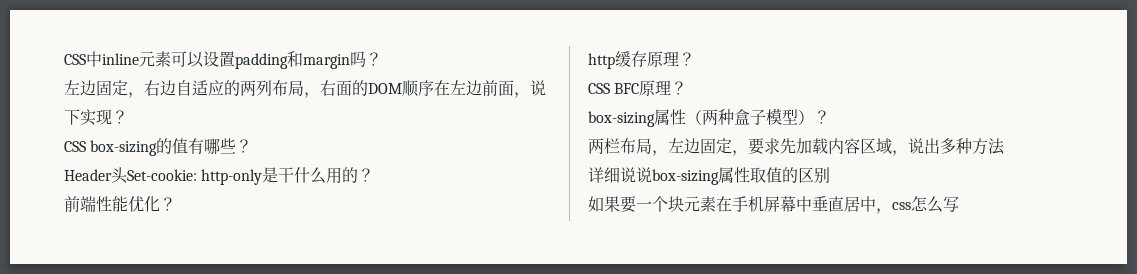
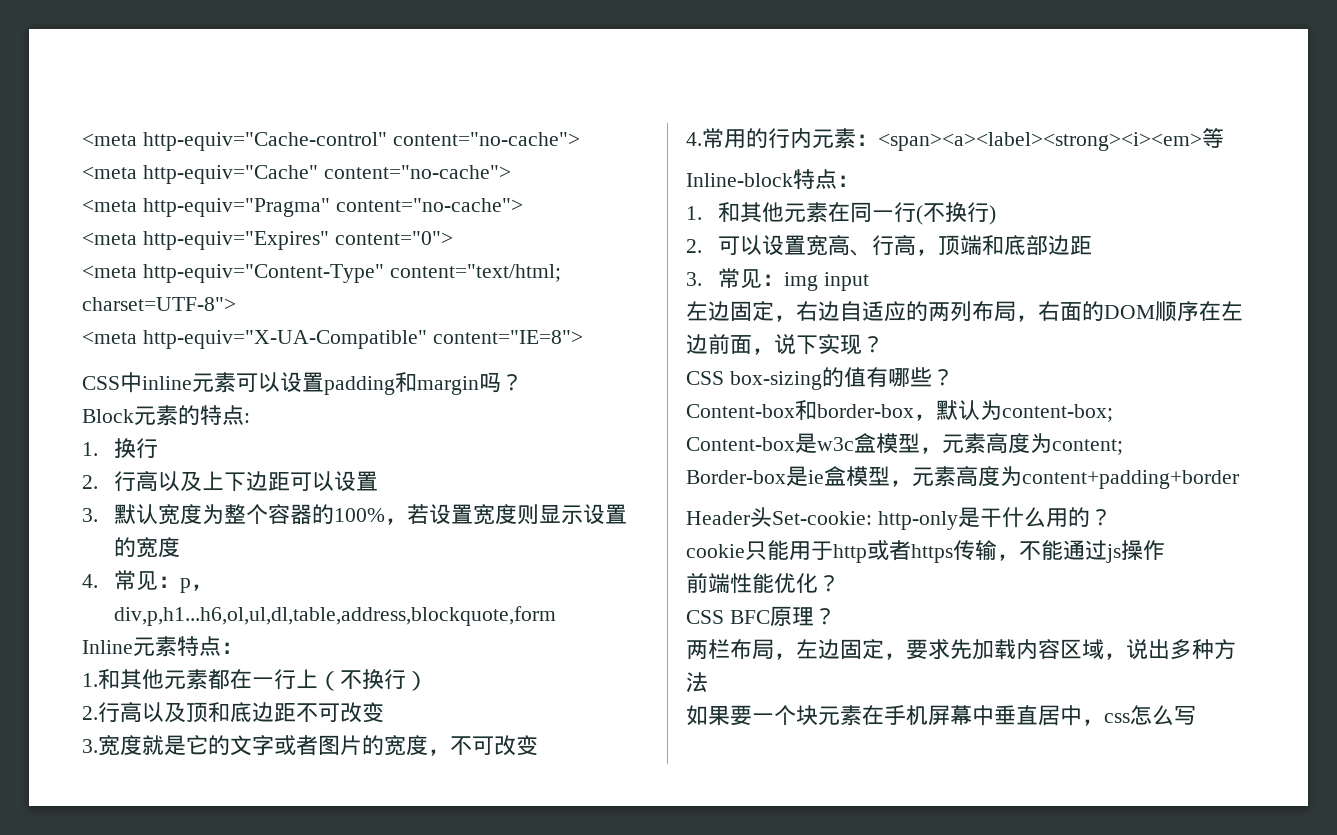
(64, 59) none -> [82,132,580,151] [82,165,511,184] [82,198,523,217] [82,231,453,250] [82,264,561,283] [82,297,236,311] [82,330,583,349] <meta http-equiv="Cache-control" content="no-cache"> // <meta http-equiv="Cache" content="no-cache"> // <meta http-equiv="Pragma" content="no-cache"> // <meta http-equiv="Expires" content="0"> // <meta http-equiv="Content-Type" content="text/html; charset=UTF-8"> // <meta http-equiv="X-UA-Compatible" content="IE=8"> //
(382, 59) none -> [82,405,250,426] [82,438,159,459] [82,471,379,492] [82,504,628,525] [114,537,181,558] [82,570,214,593] [114,606,557,626] [82,636,243,657] [82,669,428,691] [82,702,384,723] [82,735,538,756] [686,128,1224,151] [686,169,859,189] [686,202,997,225] [686,235,1093,256] [686,268,870,291] // Block元素的特点: // 1.换行 // 2.行高以及上下边距可以设置 // 3.默认宽度为整个容器的100%，若设置宽度则显示设置的宽度 // 4.常见：p，div,p,h1...h6,ol,ul,dl,table,address,blockquote,form // Inline元素特点： // 1.和其他元素都在一行上（不换行） // 2.行高以及顶和底边距不可改变 // 3.宽度就是它的文字或者图片的宽度，不可改变 // 4.常用的行内元素：<span><a><label><strong><i><em>等 // Inline-block特点： // 1.和其他元素在同一行(不换行) // 2.可以设置宽高、行高，顶端和底部边距 // 3.常见：img input
(253, 146) none -> [686,400,1113,422] [686,433,1123,455] [686,466,1239,489] // Content-box和border-box，默认为content-box; // Content-box是w3c盒模型，元素高度为content; // Border-box是ie盒模型，元素高度为content+padding+border
(375, 175) none -> [686,540,1165,563] // cookie只能用于http或者https传输，不能通过js操作
[588,51,695,69] // http缓存原理？ -> (840, 583) none
[588,108,830,127] // box-sizing属性（两种盒子模型）？ -> (836, 616) none
[588,167,830,185] // 详细说说box-sizing属性取值的区别 -> (708, 682) none

